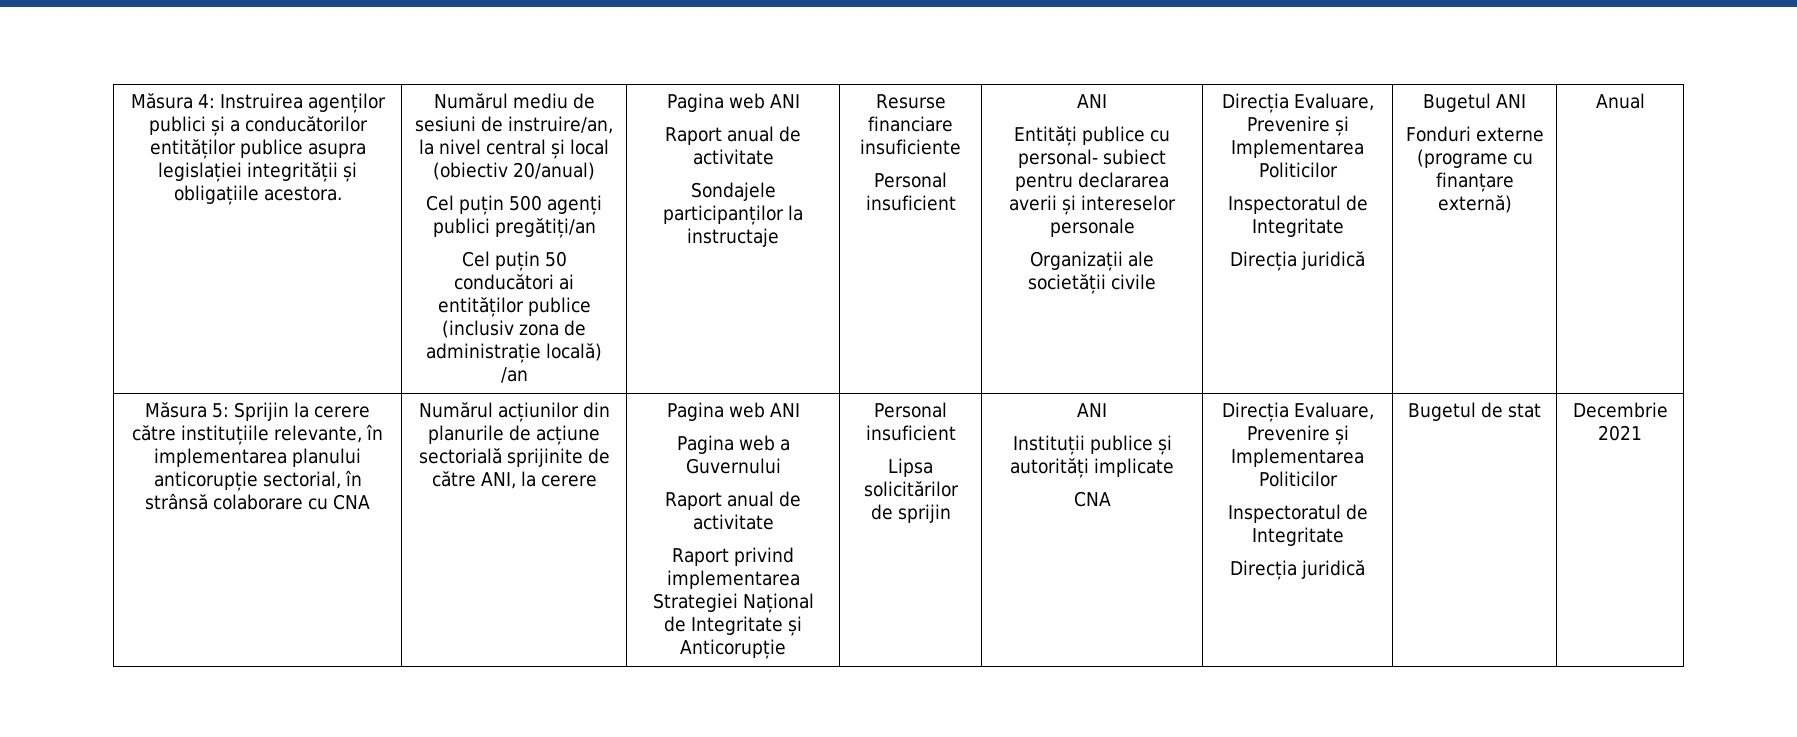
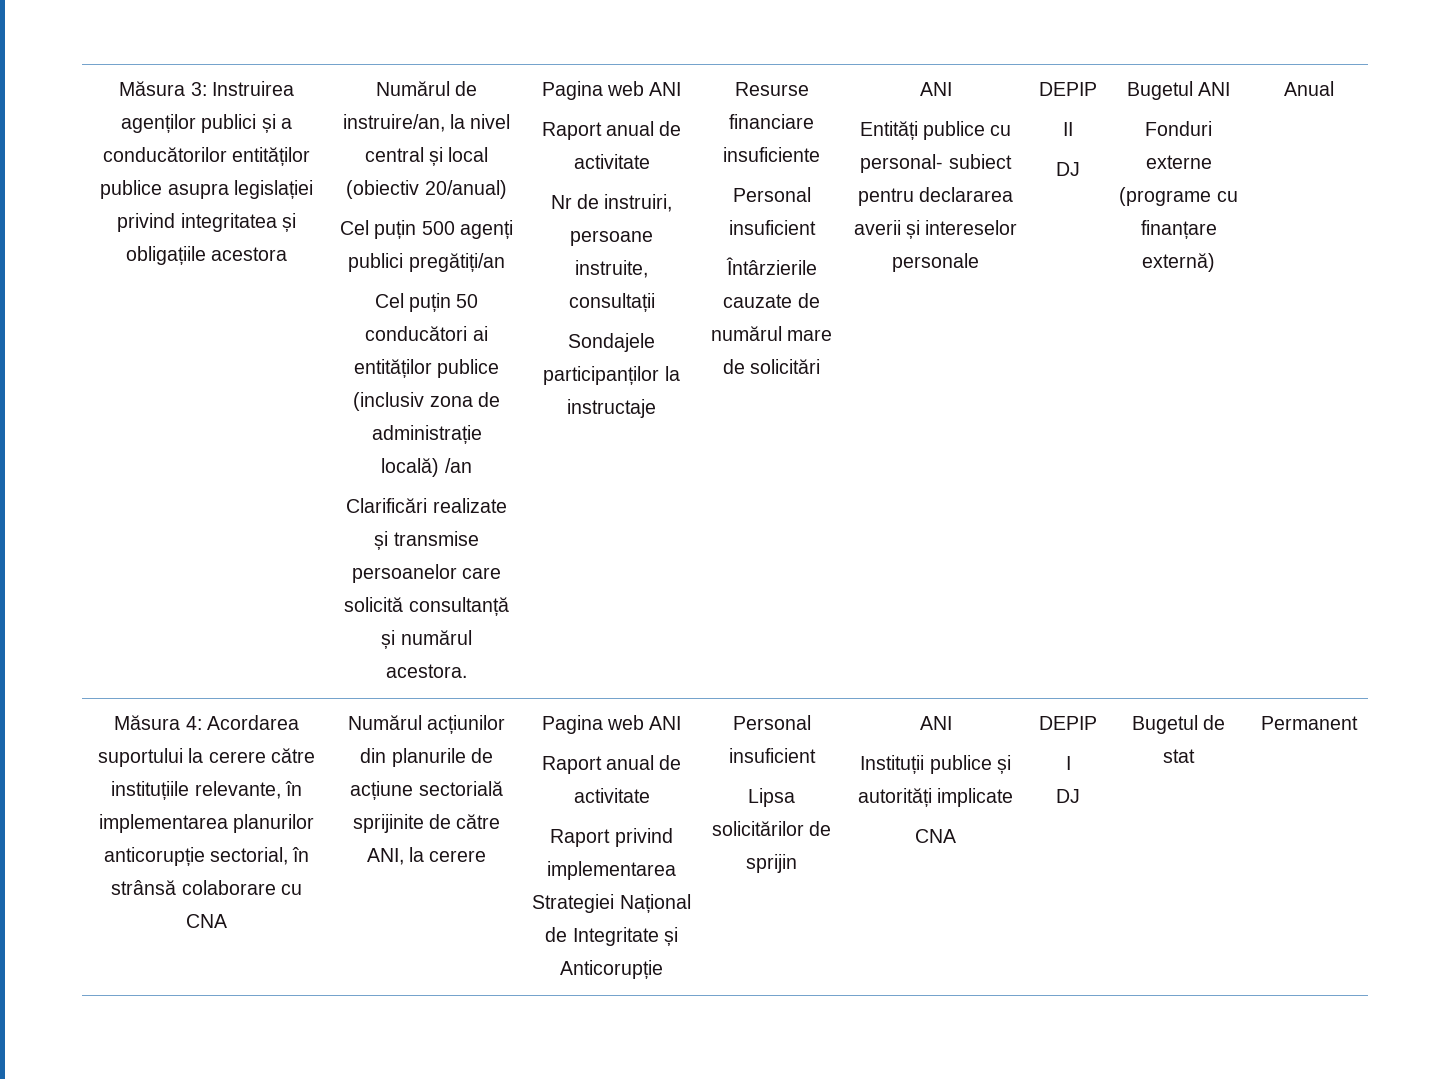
[130,93,215,109] Măsura 4: -> [119,81,207,96] Măsura 3:
[247,162,338,182] integrității -> [117,213,277,232] privind integritatea
[263,186,342,201] [433,93,595,109] [415,116,476,132] acestora. | Numărul mediu de sesiuni -> [211,247,288,261] [375,81,450,96] acestora | Numărul
[666,93,800,112] [665,126,801,145] [692,149,774,165] | Pagina web ANI // Raport anual de activitate -> [346,498,507,513] [374,531,479,550] [351,564,502,583] [344,597,509,616] [381,630,472,649] [386,664,467,678] [541,81,682,100] [541,121,682,140] [573,154,650,169] [550,194,673,212] [570,230,653,246] [575,260,648,278] [568,293,655,312] // Clarificări realizate și transmise persoanelor care solicită consultanță și numărul acestora. | Pagina web ANI // Raport anual de activitate // Nr de instruiri, persoane instruite, consultații
(956, 203) none -> [725,257,817,275] [723,293,820,308] [710,326,833,341] [722,359,821,374] // Întârzierile cauzate de numărul mare de solicitări
[1030,251,1154,271] [1028,274,1156,294] [1221,93,1374,113] [1246,116,1349,136] [1231,139,1364,158] [1258,162,1338,178] [1227,195,1368,214] [1251,218,1344,237] [1230,251,1365,271] // Organizații ale societății civile | Direcția Evaluare, Prevenire și Implementarea Politicilor // Inspectoratul de Integritate // Direcția juridică -> [1039,82,1097,96] [1063,122,1073,136] [1056,162,1080,176] | DEPIP // II // DJ
[212,402,289,421] 5: Sprijin -> [185,715,299,730] [98,748,184,767] 4: Acordarea suportului
[292,448,361,467] planului -> [233,814,315,833] planurilor
[676,435,790,454] [685,458,781,474] // Pagina web a Guvernului -> (682, 723) none
[1221,402,1374,422] [1246,425,1349,445] [1231,448,1364,467] [1258,471,1338,487] [1227,504,1368,523] [1251,527,1344,546] [1230,560,1365,580] Direcția Evaluare, Prevenire și Implementarea Politicilor // Inspectoratul de Integritate // Direcția juridică -> [1039,716,1097,730] [1065,756,1071,770] [1056,789,1080,803] DEPIP // I // DJ
[1572,402,1668,418] [1598,425,1642,441] Decembrie 2021 -> [1260,716,1358,730] Permanent

